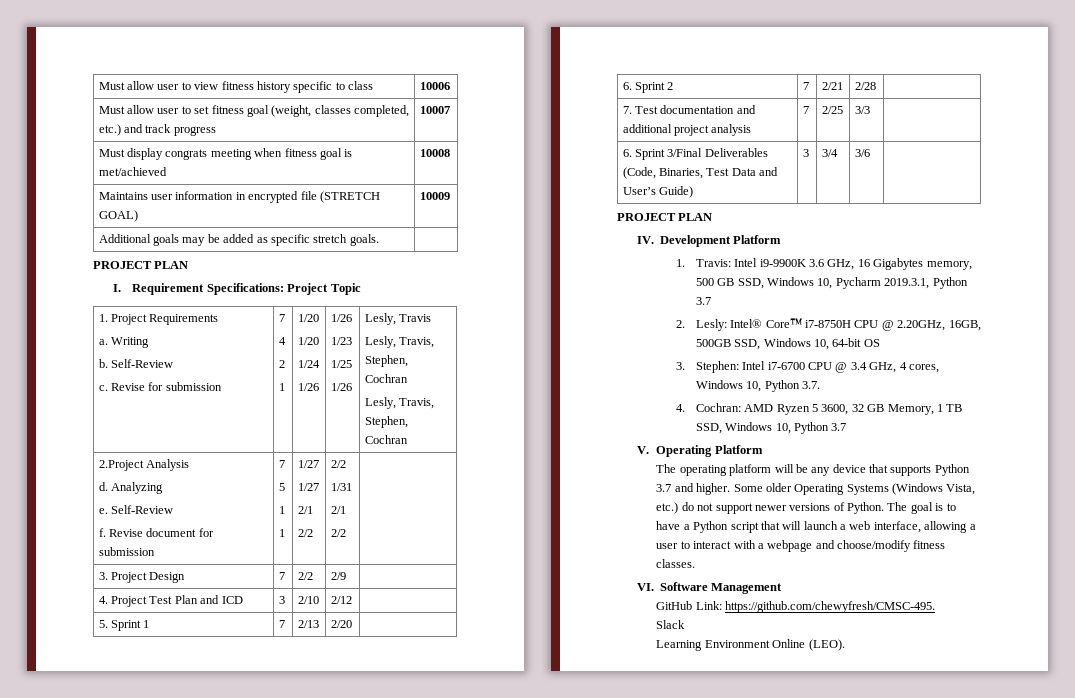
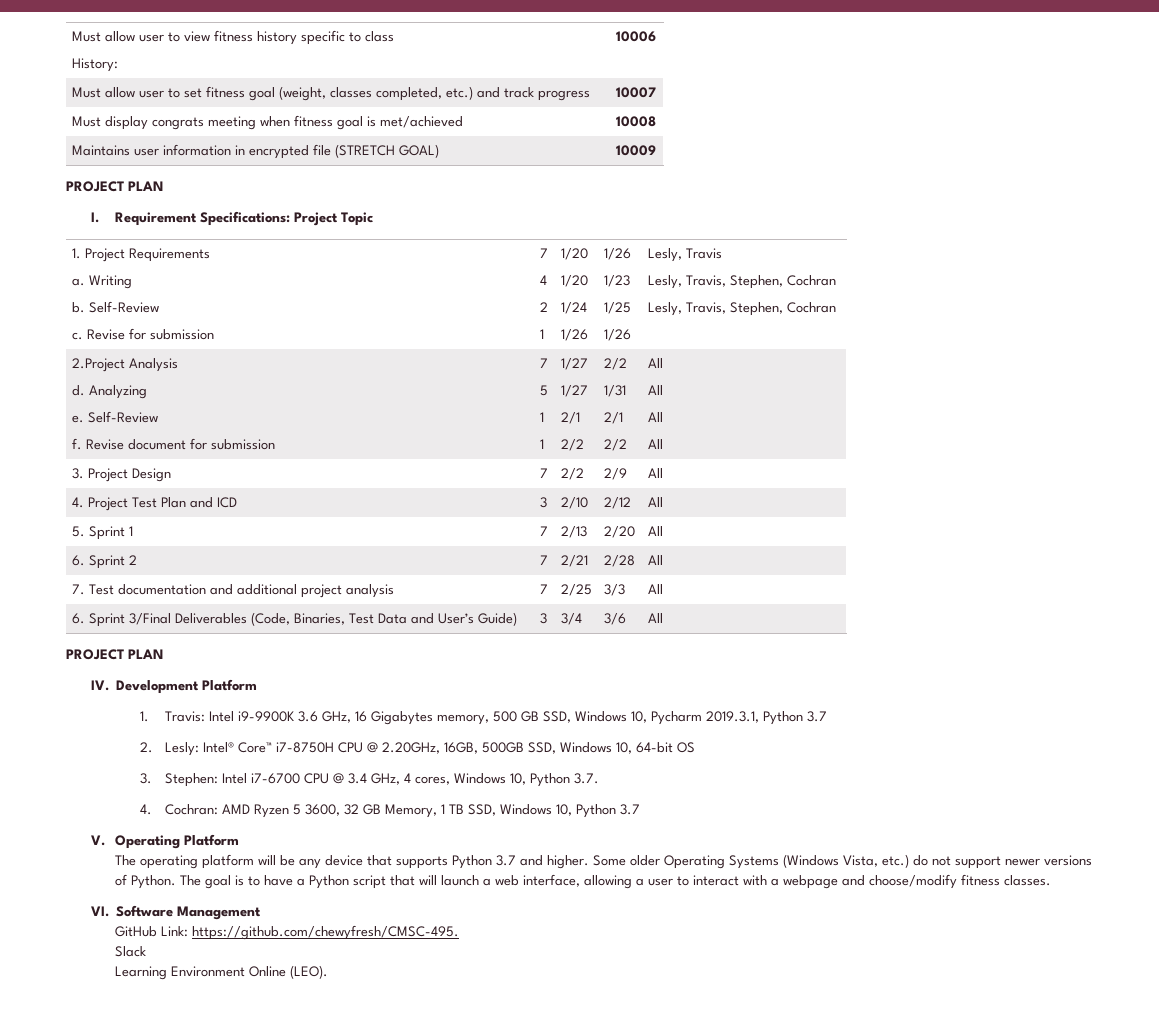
(374, 85) none -> [71,58,118,72] // History:
[98,234,379,246] // Additional goals may be added as specific stretch goals. | -> (656, 150) none
(346, 533) none -> [647,358,663,368] [647,385,663,395] [647,412,663,422] [647,439,663,449] All // All // All // All
(346, 576) none -> [647,468,663,478] All
(352, 600) none -> [647,497,663,507] All
(352, 624) none -> [647,526,663,536] All
(876, 86) none -> [647,555,663,565] All
(870, 110) none -> [647,584,663,594] All
(870, 153) none -> [647,613,663,623] All

